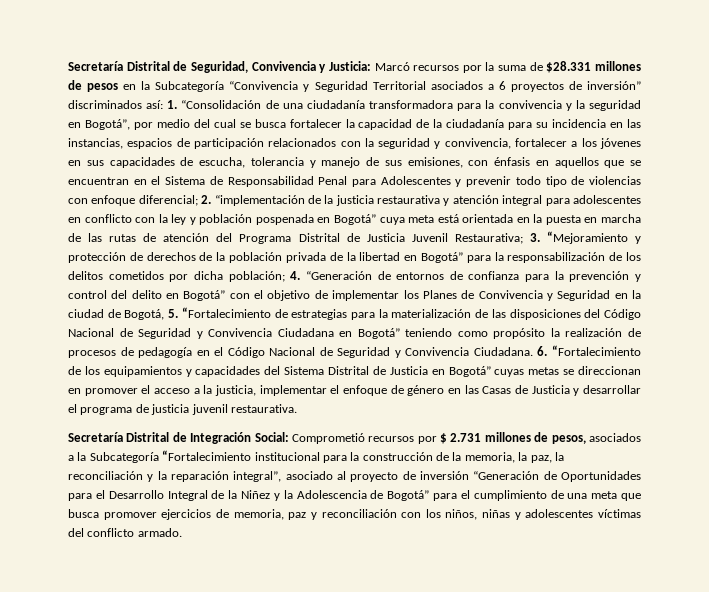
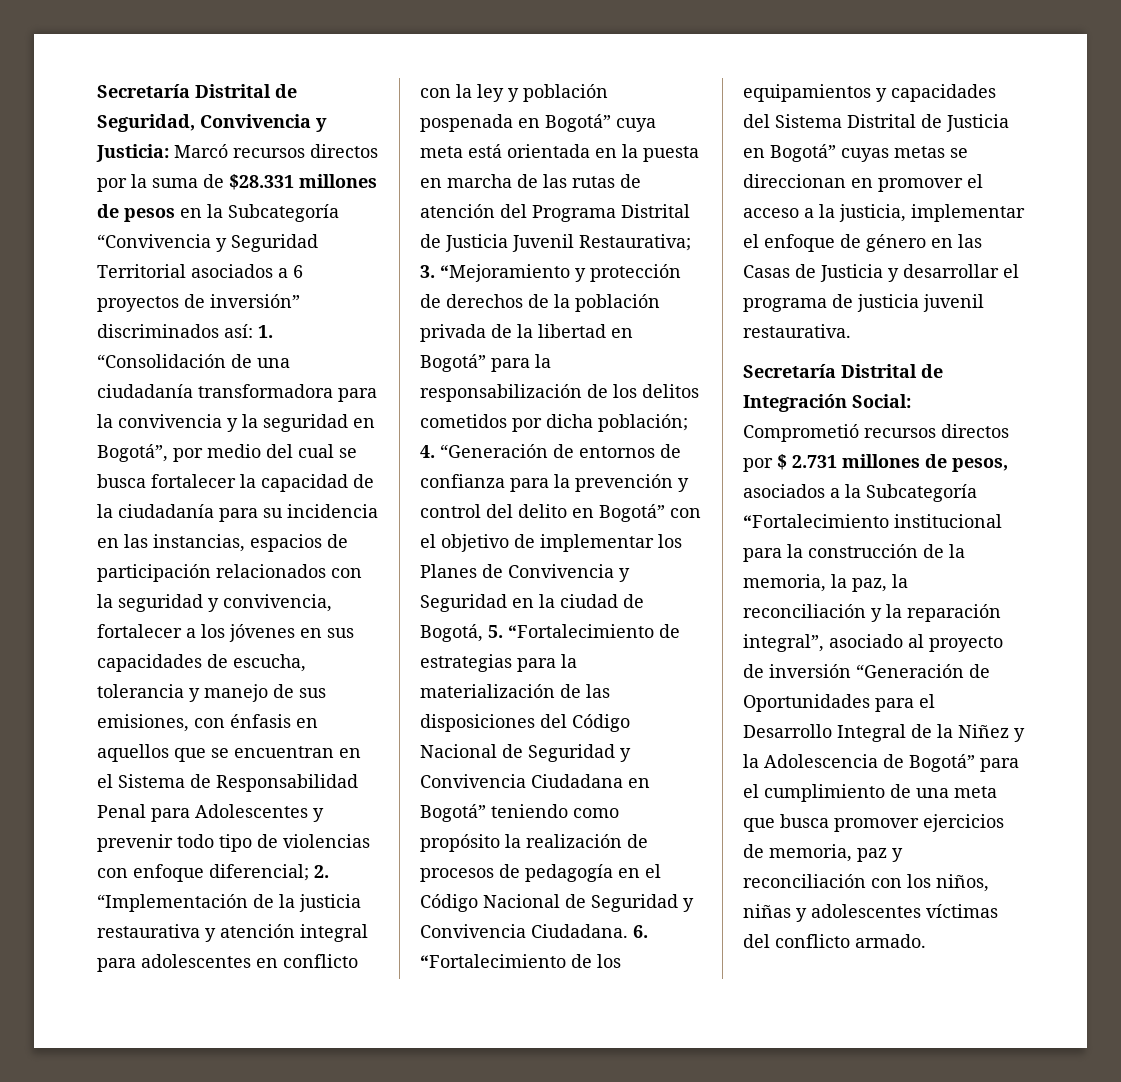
(460, 68) none -> [310,144,378,158] directos
[214,195,305,206] “implementación -> [97,894,248,912] “Implementación
(415, 439) none -> [941,424,1009,438] directos

